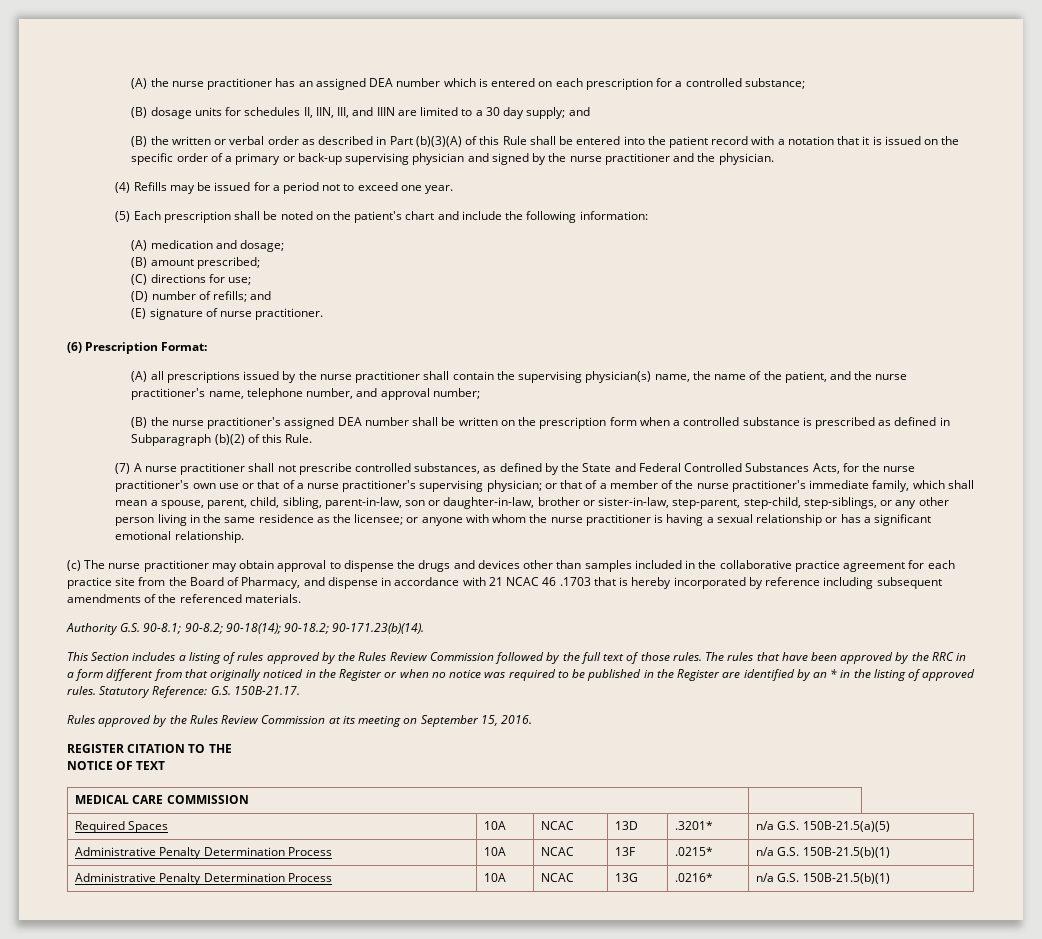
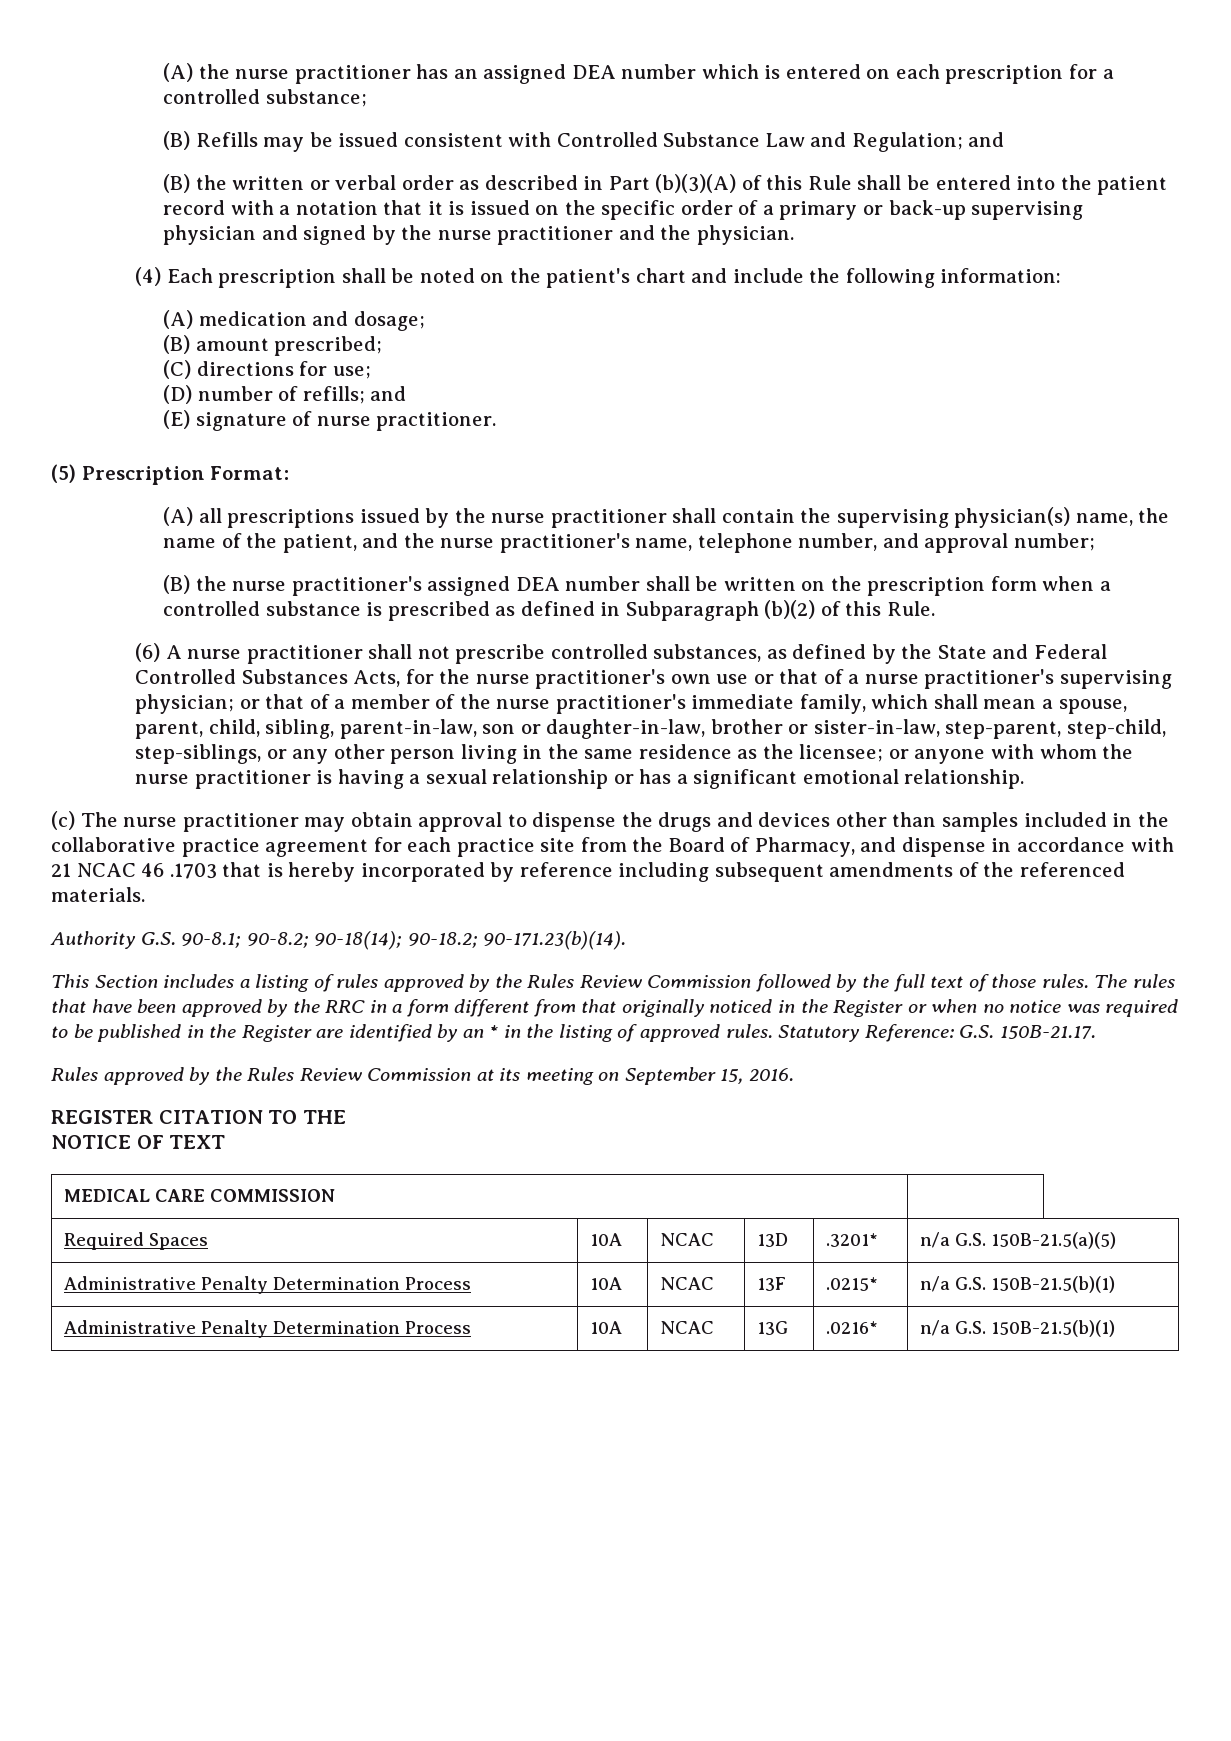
[150,107,566,119] dosage units for schedules II, IIN, III, and IIIN are limited to a 30 day supply; -> [195,132,963,152] Refills may be issued consistent with Controlled Substance Law and Regulation;
[133,182,454,194] [115,211,131,222] Refills may be issued for a period not to exceed one year. // (5) -> (161, 276) none
[67,342,82,353] (6) -> [51,464,76,483] (5)
[115,463,131,474] (7) -> [134,643,160,662] (6)

